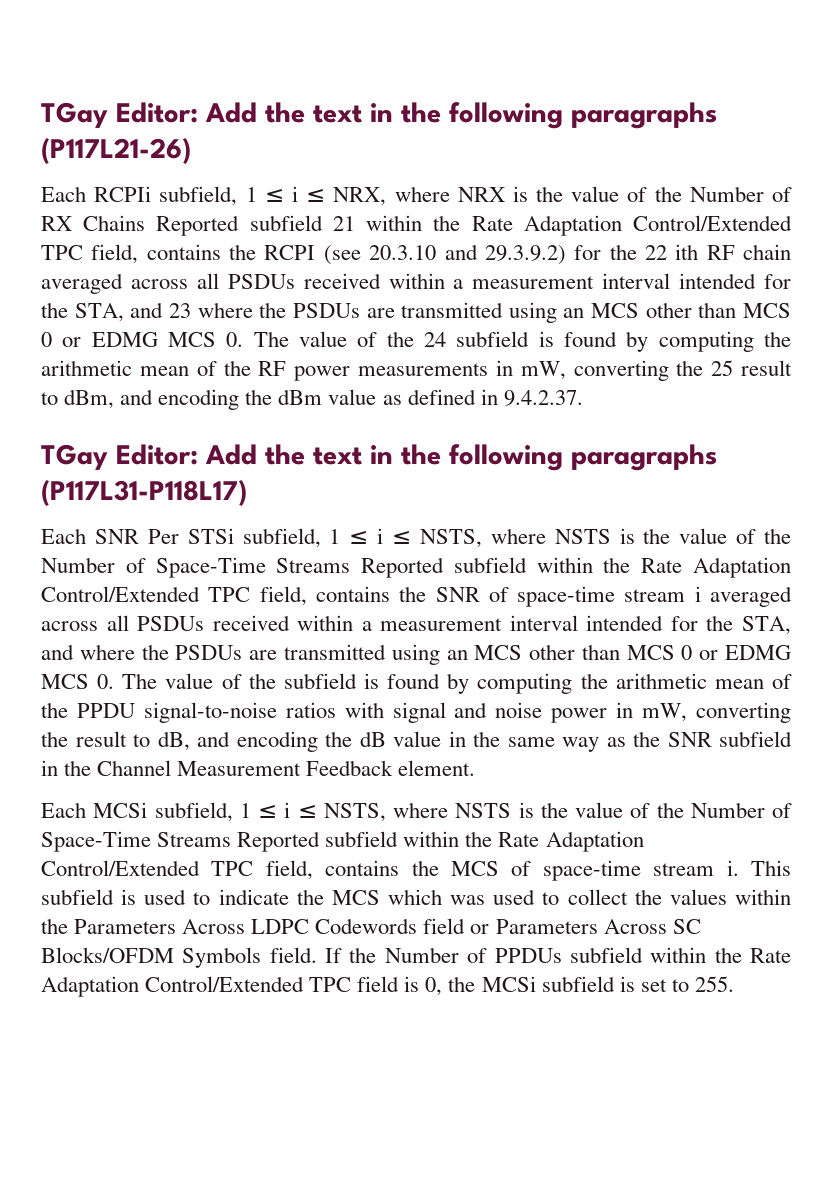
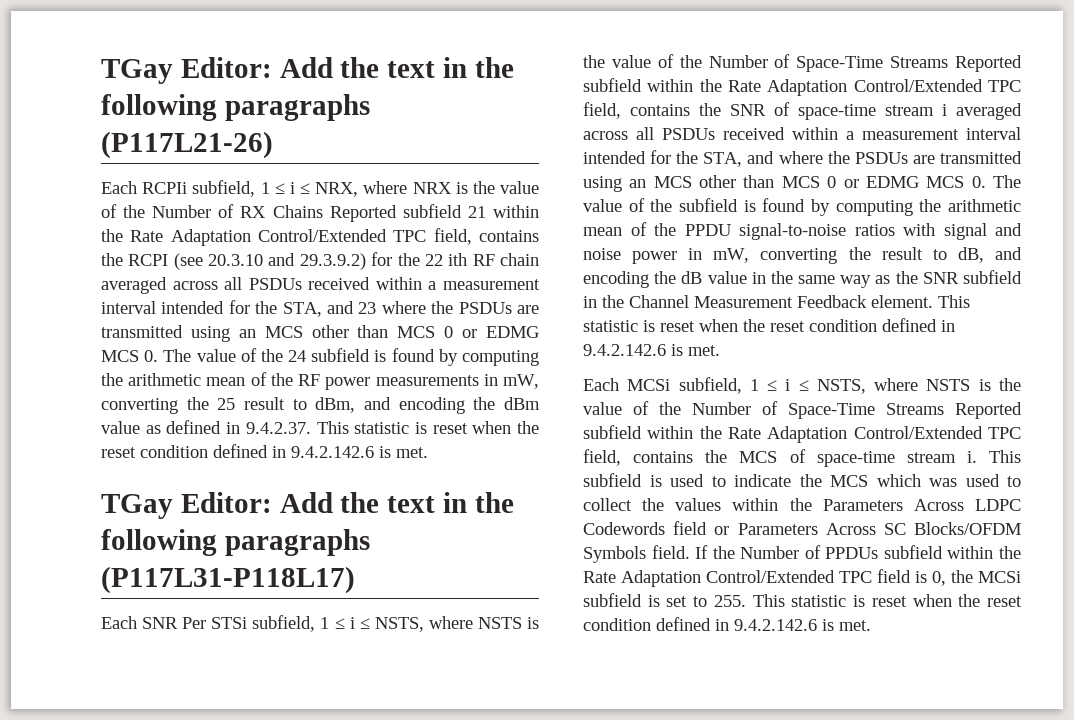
(583, 398) none -> [316,421,539,434] [101,444,428,458] This statistic is reset when the reset condition defined in 9.4.2.142.6 is met.
(476, 768) none -> [938,295,970,308] [583,318,955,332] [583,344,720,356] This statistic is reset when the reset condition defined in 9.4.2.142.6 is met.
(734, 984) none -> [752,594,1023,607] [583,617,871,631] This statistic is reset when the reset condition defined in 9.4.2.142.6 is met.

